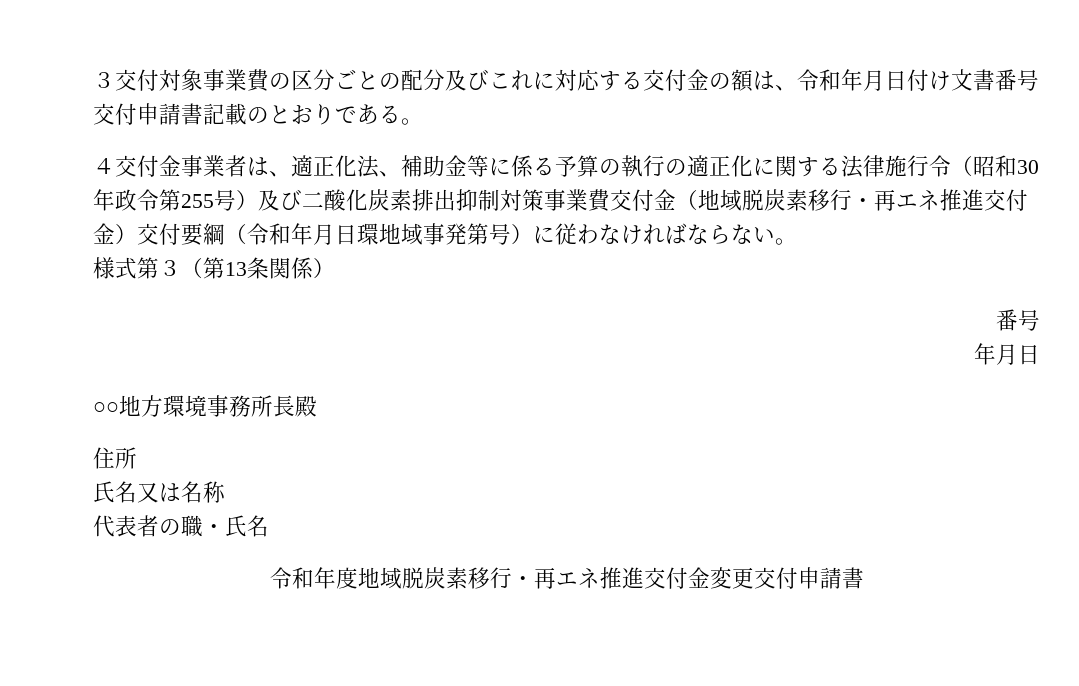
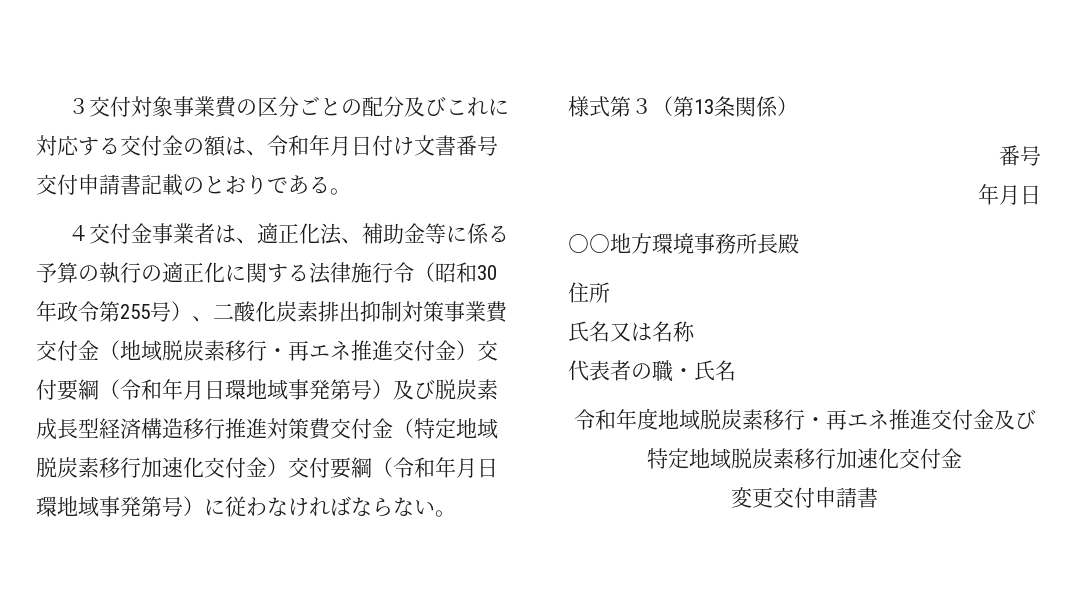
[258,189,302,211] 及び -> [192,316,213,322] 、
(533, 234) none -> [393,379,498,400] [36,418,498,440] [36,457,498,479] [36,496,204,517] 及び脱炭素成長型経済構造移行推進対策費交付金（特定地域脱炭素移行加速化交付金）交付要綱（令和年月日環地域事発第号）
(710, 577) none -> [993,409,1036,430] [647,448,962,469] 及び特定地域脱炭素移行加速化交付金 //

